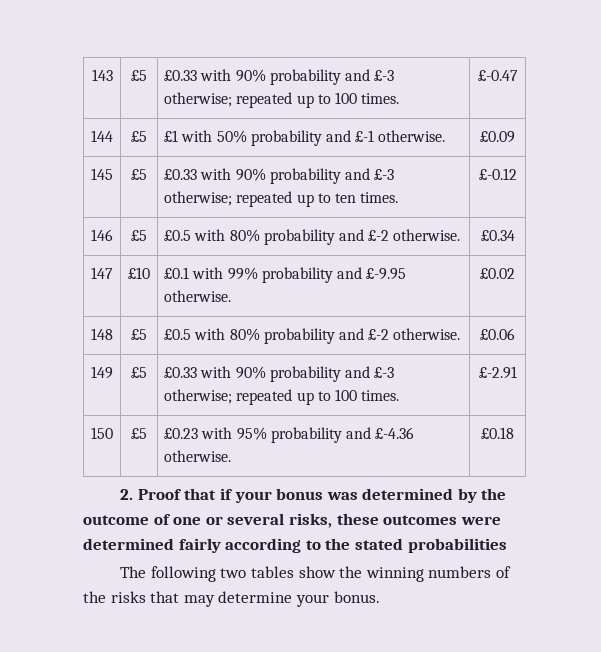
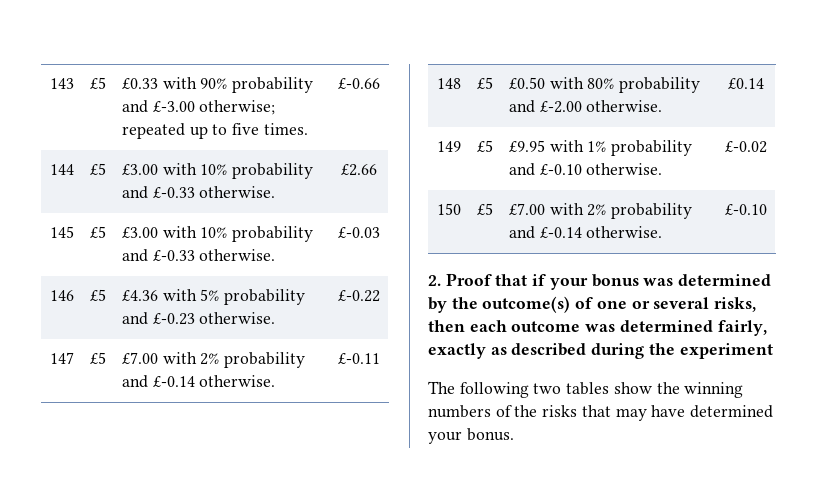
[374,70,395,81] [164,92,400,108] [477,70,518,81] £-3 otherwise; repeated up to 100 times. | £-0.47 -> [152,100,276,115] [121,123,308,139] [338,78,380,89] £-3.00 otherwise; repeated up to five times. | £-0.66
[164,130,446,146] [480,131,515,143] £1 with 50% probability and £-1 otherwise. | £0.09 -> [121,163,314,179] [121,186,276,199] [341,164,377,176] £3.00 with 10% probability and £-0.33 otherwise. | £2.66
[164,168,395,184] [164,191,399,207] [478,168,517,180] £0.33 with 90% probability and £-3 otherwise; repeated up to ten times. | £-0.12 -> [121,226,314,242] [121,249,276,262] [338,227,380,238] £3.00 with 10% probability and £-0.33 otherwise. | £-0.03
[164,229,461,245] [480,230,515,241] £0.5 with 80% probability and £-2 otherwise. | £0.34 -> [121,289,306,305] [121,312,276,325] [338,290,380,302] £4.36 with 5% probability and £-0.23 otherwise. | £-0.22
[128,267,150,279] [164,267,407,283] [164,290,232,302] [480,268,515,279] £10 | £0.1 with 99% probability and £-9.95 otherwise. | £0.02 -> [90,352,106,364] [121,352,306,368] [121,375,276,388] [338,353,380,364] £5 | £7.00 with 2% probability and £-0.14 otherwise. | £-0.11
[164,328,461,344] [480,328,515,340] £0.5 with 80% probability and £-2 otherwise. | £0.06 -> [508,77,701,93] [508,100,663,113] [728,78,764,89] £0.50 with 80% probability and £-2.00 otherwise. | £0.14
[164,366,395,382] [164,389,400,405] [478,366,517,379] £0.33 with 90% probability and £-3 otherwise; repeated up to 100 times. | £-2.91 -> [508,140,693,156] [508,163,663,176] [725,141,767,153] £9.95 with 1% probability and £-0.10 otherwise. | £-0.02
[164,427,415,443] [164,450,232,462] [481,427,514,439] £0.23 with 95% probability and £-4.36 otherwise. | £0.18 -> [508,203,693,219] [508,226,663,239] [725,204,767,215] £7.00 with 2% probability and £-0.14 otherwise. | £-0.10
[83,515,149,525] outcome -> [482,296,571,313] outcome(s)
[336,513,501,525] [83,538,507,553] these outcomes were determined fairly according to the stated probabilities -> [428,320,767,336] [428,343,773,359] then each outcome was determined fairly, exactly as described during the experiment
[218,591,293,603] determine -> [651,405,774,418] have determined

